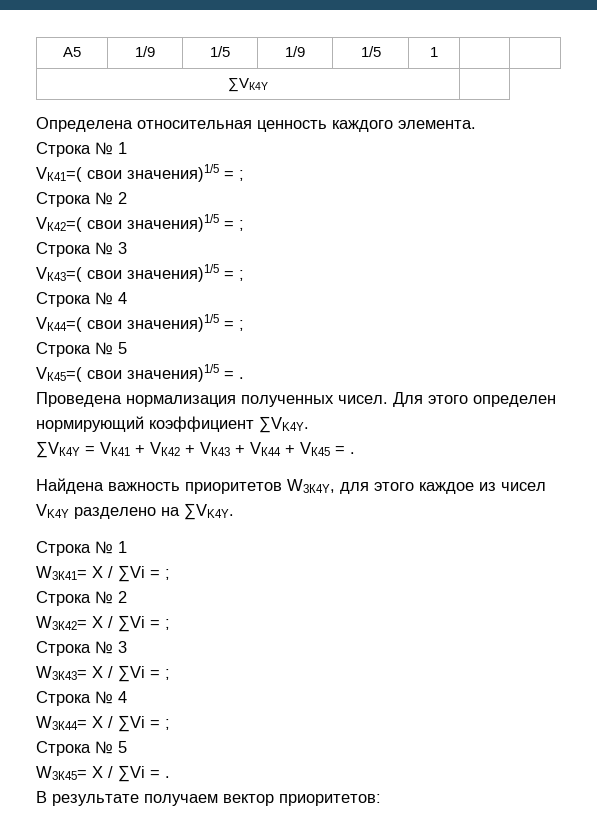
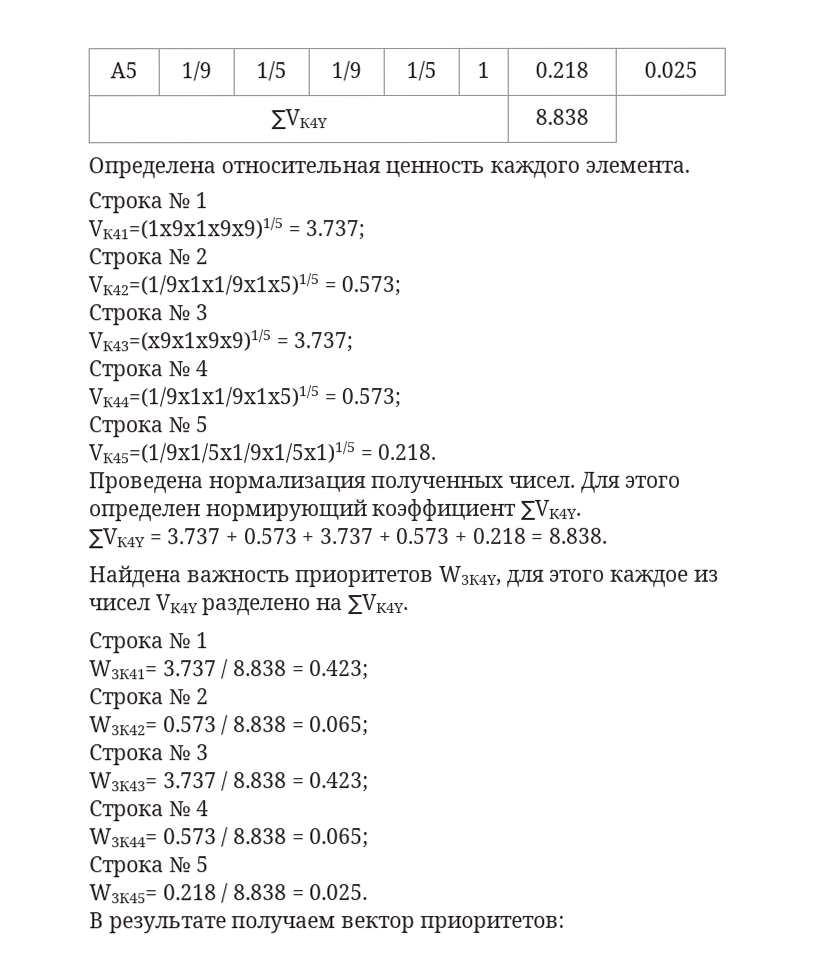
(438, 52) | -> [535,61,589,78] [643,61,698,78] 0.218 | 0.025
(268, 85) none -> [535,108,589,125] 8.838
[36,164,244,182] [36,192,127,207] [36,214,244,232] [36,242,127,257] [36,264,244,282] [36,292,127,307] [36,314,244,332] [36,342,127,357] [36,364,244,382] VК41=( свои значения)1/5 = ; // Строка № 2 // VК42=( свои значения)1/5 = ; // Строка № 3 // VК43=( свои значения)1/5 = ; // Строка № 4 // VК44=( свои значения)1/5 = ; // Строка № 5 // VК45=( свои значения)1/5 = . -> [88,217,366,241] [88,248,209,270] [88,273,402,297] [88,304,209,326] [88,329,354,353] [88,360,209,382] [88,385,402,409] [88,416,209,438] [88,441,437,464] VК41=(1x9x1x9x9)1/5 = 3.737; // Строка № 2 // VК42=(1/9x1x1/9x1x5)1/5 = 0.573; // Строка № 3 // VК43=(x9x1x9x9)1/5 = 3.737; // Строка № 4 // VК44=(1/9x1x1/9x1x5)1/5 = 0.573; // Строка № 5 // VК45=(1/9x1/5x1/9x1/5x1)1/5 = 0.218.
[100,442,355,456] VК41 + VК42 + VК43 + VК44 + VК45 = . -> [167,527,609,545] 3.737 + 0.573 + 3.737 + 0.573 + 0.218 = 8.838.
[92,565,170,582] Х / ∑Vi = ; -> [162,659,370,681] 3.737 / 8.838 = 0.423;
[92,615,170,632] Х / ∑Vi = ; -> [162,715,370,737] 0.573 / 8.838 = 0.065;
[92,665,170,682] Х / ∑Vi = ; -> [162,771,370,793] 3.737 / 8.838 = 0.423;
[92,715,170,732] Х / ∑Vi = ; -> [162,827,370,849] 0.573 / 8.838 = 0.065;
[92,765,170,782] Х / ∑Vi = . -> [162,883,369,904] 0.218 / 8.838 = 0.025.

